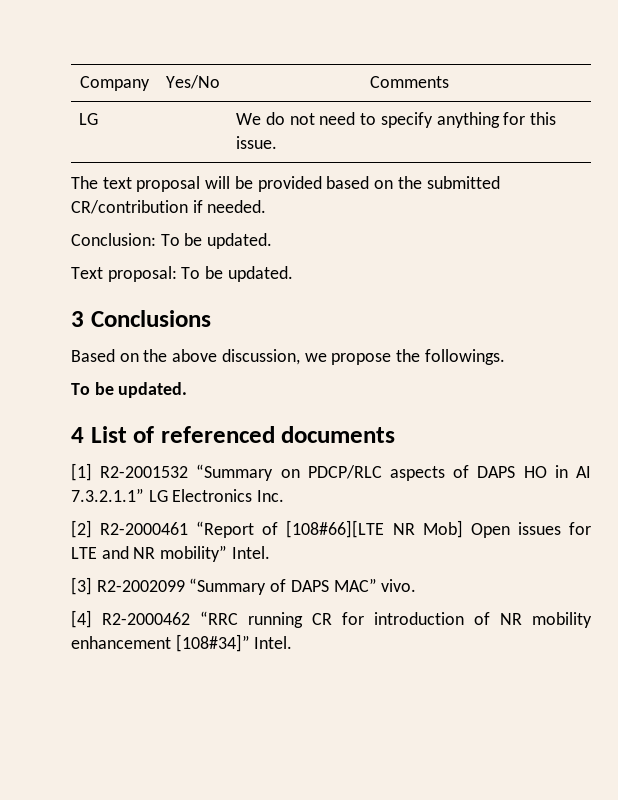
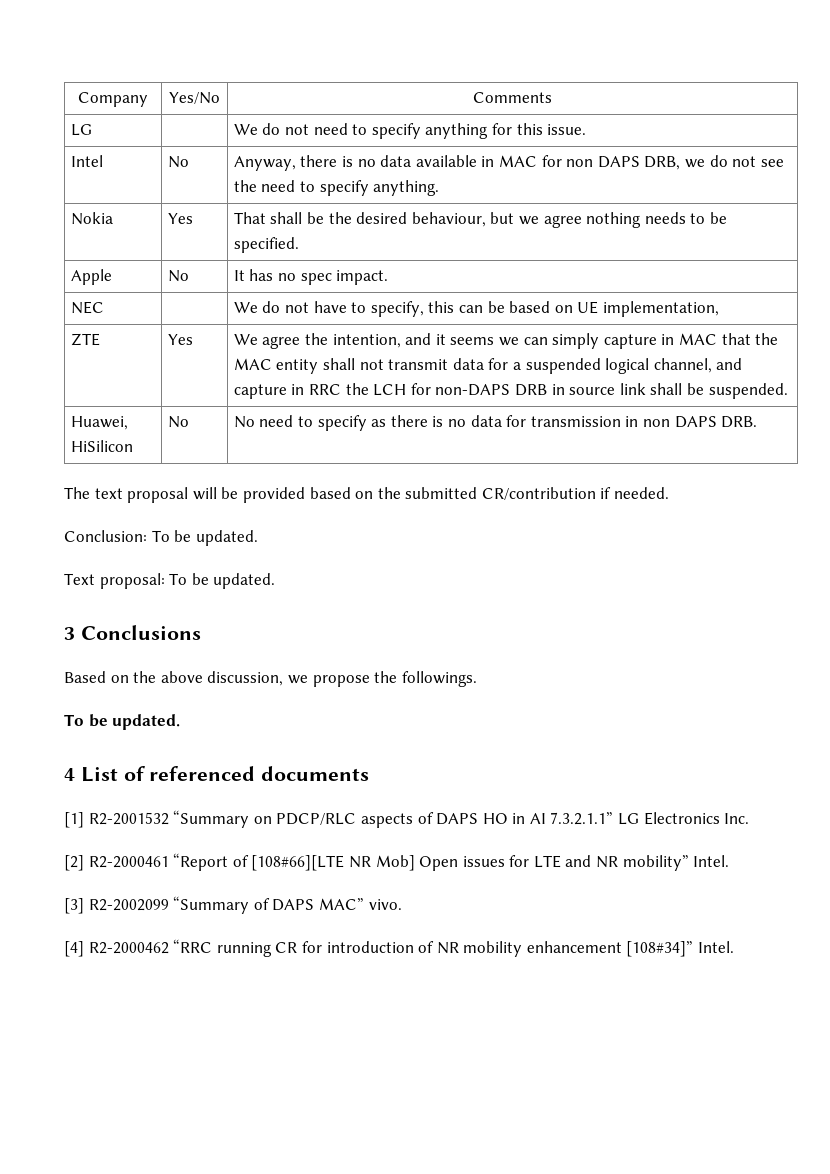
(278, 142) none -> [70,155,103,167] [167,156,189,168] [233,155,784,171] [233,180,440,196] [70,212,113,225] [167,213,193,224] [233,212,727,228] [233,237,299,253] [70,269,112,285] [167,270,189,282] [233,269,389,285] [70,301,104,314] [233,301,719,317] [70,333,100,346] [167,334,193,345] [233,333,779,349] [233,358,743,374] [233,383,788,399] [70,416,128,430] [70,440,133,452] [167,416,189,428] [233,415,758,431] // Intel | No | Anyway, there is no data available in MAC for non DAPS DRB, we do not see the need to specify anything. // Nokia | Yes | That shall be the desired behaviour, but we agree nothing needs to be specified. // Apple | No | It has no spec impact. // NEC | | We do not have to specify, this can be based on UE implementation, // ZTE | Yes | We agree the intention, and it seems we can simply capture in MAC that the MAC entity shall not transmit data for a suspended logical channel, and capture in RRC the LCH for non-DAPS DRB in source link shall be suspended. // Huawei, HiSilicon | No | No need to specify as there is no data for transmission in non DAPS DRB.

